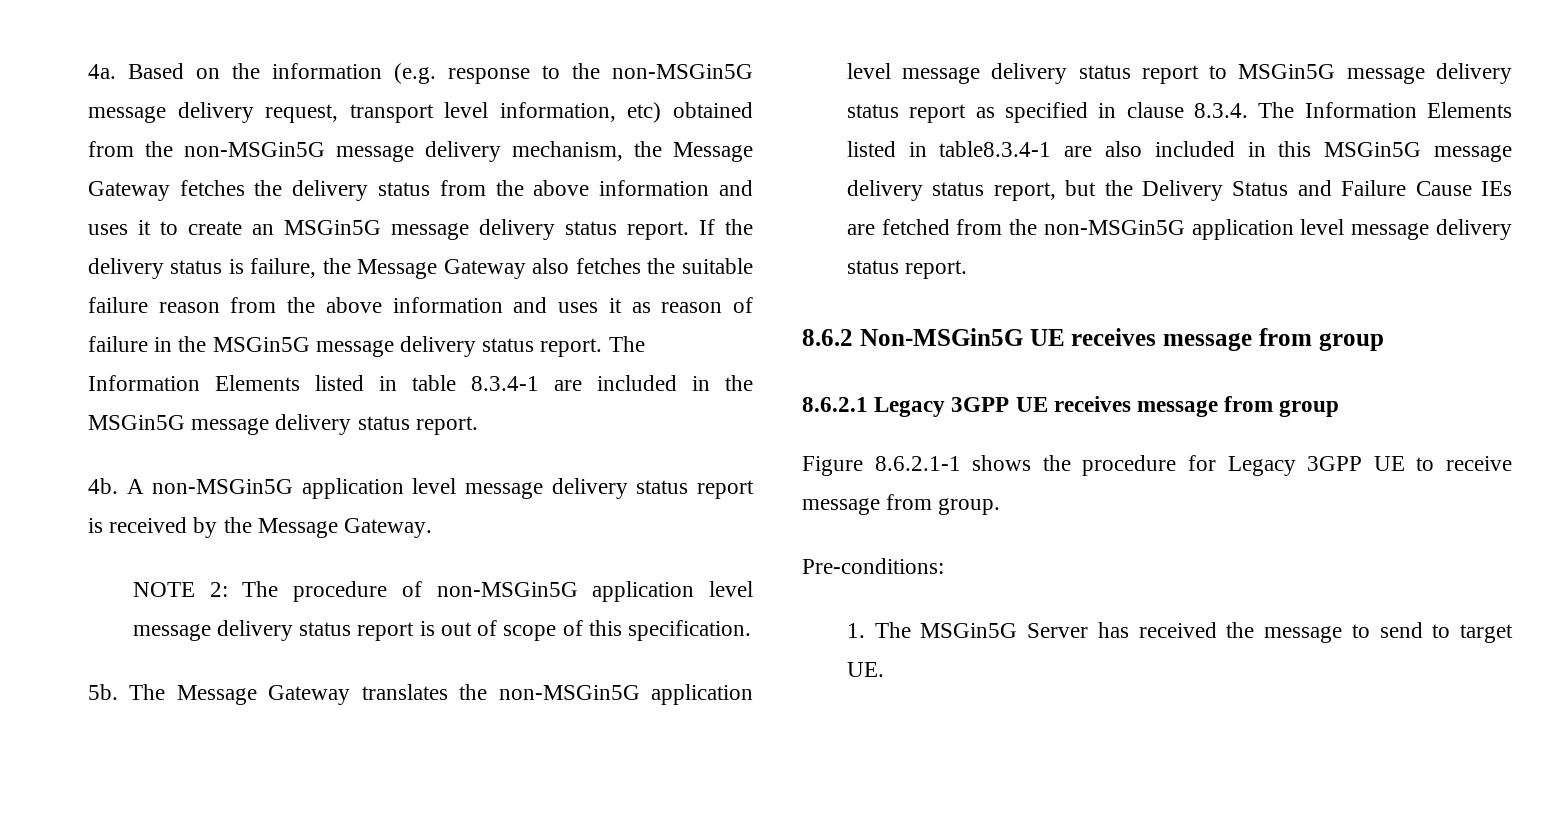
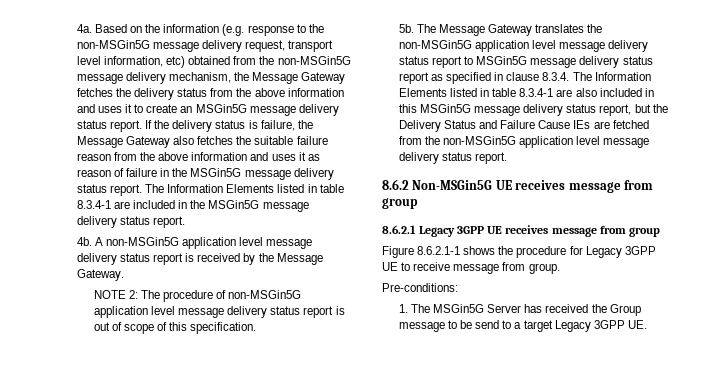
[939,141,1052,157] table8.3.4-1 -> [492,88,554,97] table 8.3.4-1
(1255, 630) none -> [609,304,641,316] Group
(1370, 631) none -> [460,320,473,329] be
[1460,624,1513,643] target -> [514,320,625,332] a target Legacy 3GPP

